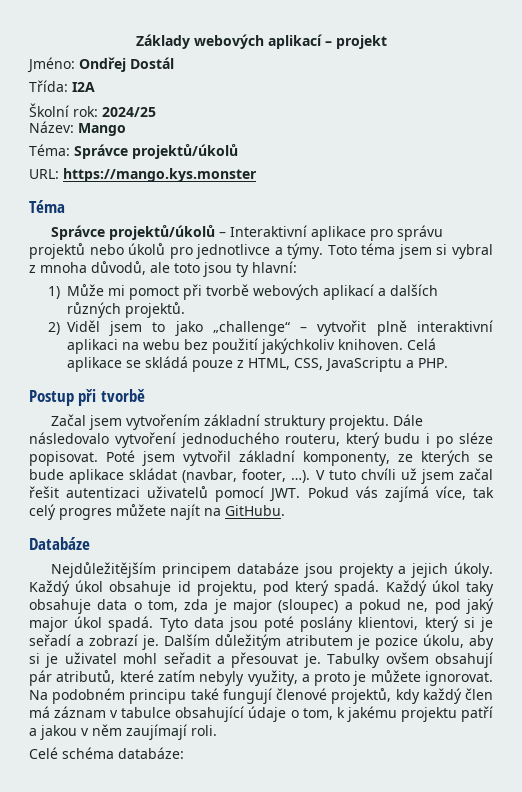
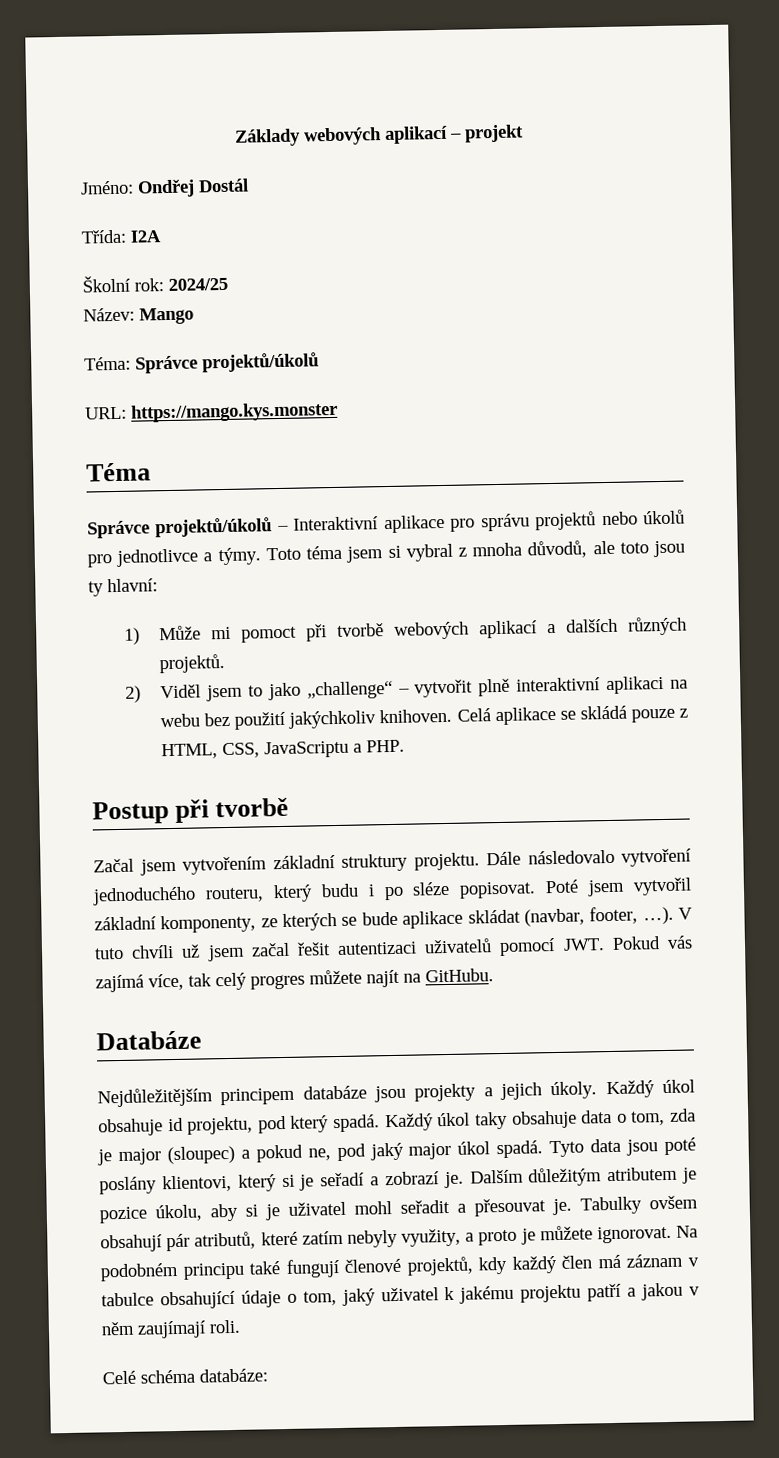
(333, 714) none -> [341,1287,439,1306] jaký uživatel

